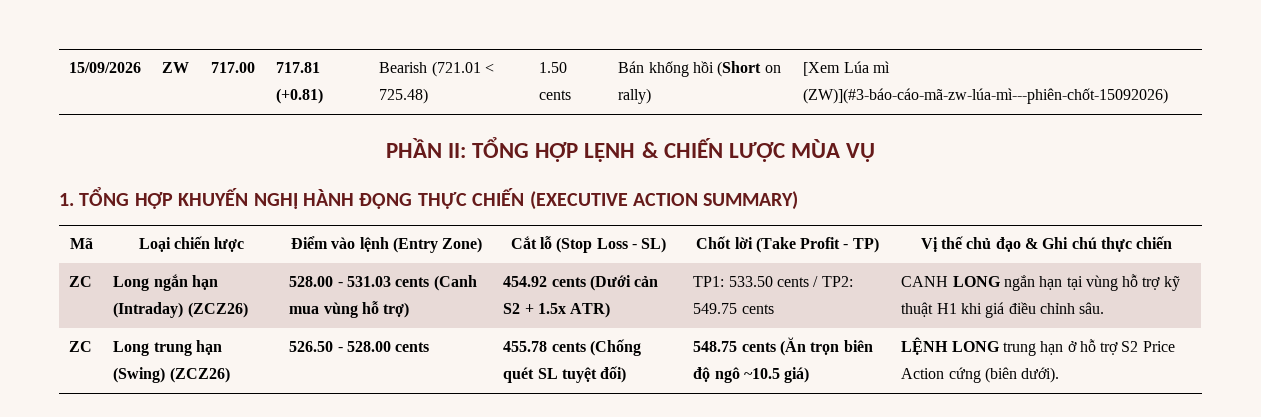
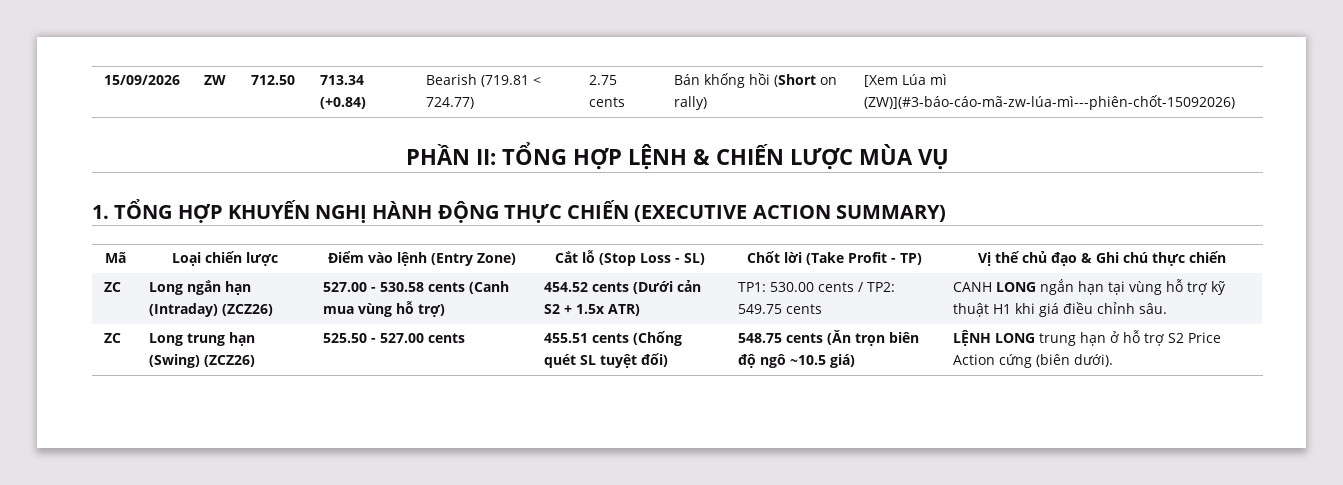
[211,62,256,73] [276,62,321,73] [276,88,324,104] [379,61,494,77] [379,88,429,104] [539,62,568,73] 717.00 | 717.81 (+0.81) | Bearish (721.01 < 725.48) | 1.50 -> [250,75,295,85] [319,75,364,85] [319,97,366,109] [425,74,541,87] [425,97,474,109] [588,75,617,85] 712.50 | 713.34 (+0.84) | Bearish (719.81 < 724.77) | 2.75
[289,276,391,287] 528.00 - 531.03 -> [322,282,424,292] 527.00 - 530.58
[503,276,548,287] 454.92 -> [543,282,588,292] 454.52
[728,276,773,287] 533.50 -> [769,282,814,292] 530.00
[289,341,430,352] [503,341,548,352] 526.50 - 528.00 cents | 455.78 -> [322,333,465,343] [543,333,588,343] 525.50 - 527.00 cents | 455.51

